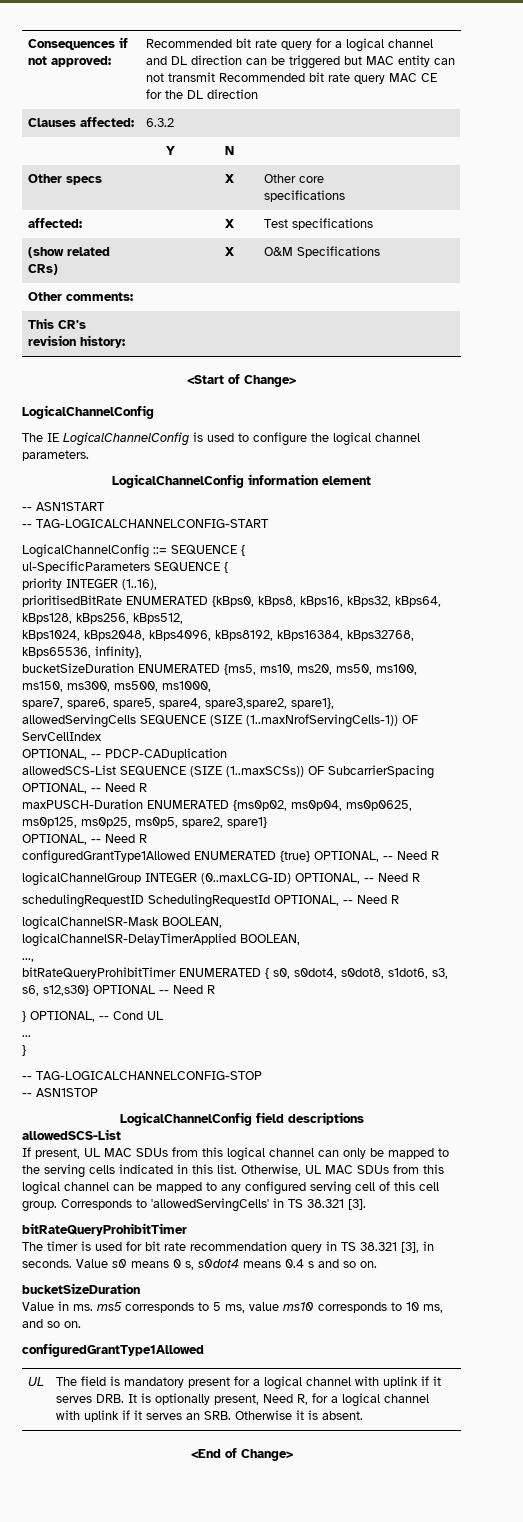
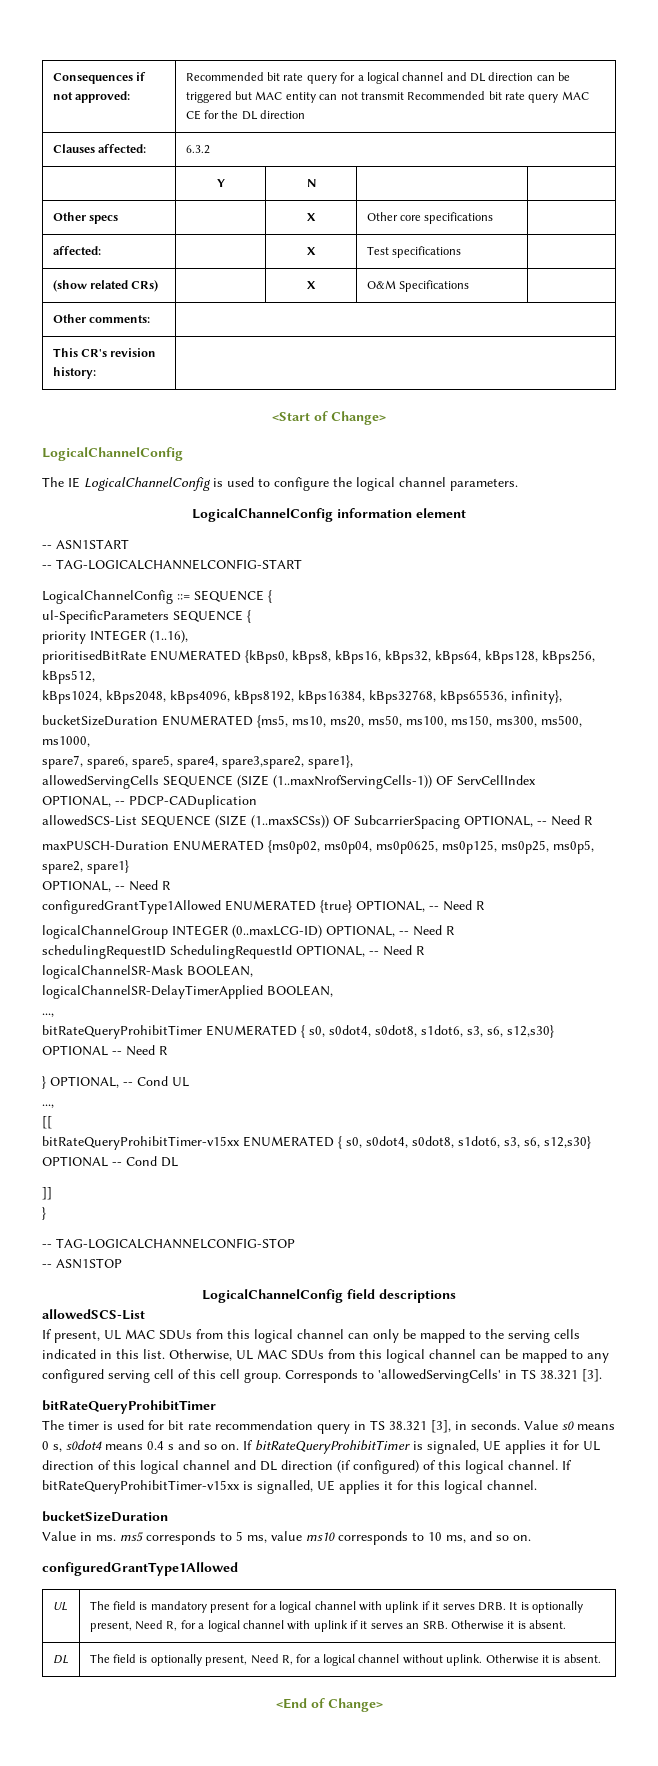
[22,1035,31,1037] ... -> [42,1104,54,1108] [42,1116,52,1129] [42,1136,591,1150] [42,1156,178,1167] [42,1187,52,1200] ..., // [[ // bitRateQueryProhibitTimer-v15xx ENUMERATED { s0, s0dot4, s0dot8, s1dot6, s3, s6, s12,s30} OPTIONAL -- Cond DL // ]]
(377, 1264) none -> [243,1440,600,1454] [42,1460,572,1474] [42,1480,537,1494] If bitRateQueryProhibitTimer is signaled, UE applies it for UL direction of this logical channel and DL direction (if configured) of this logical channel. If bitRateQueryProhibitTimer-v15xx is signalled, UE applies it for this logical channel.
(363, 1415) none -> [52,1655,68,1664] [89,1654,601,1666] // DL | The field is optionally present, Need R, for a logical channel without uplink. Otherwise it is absent.

